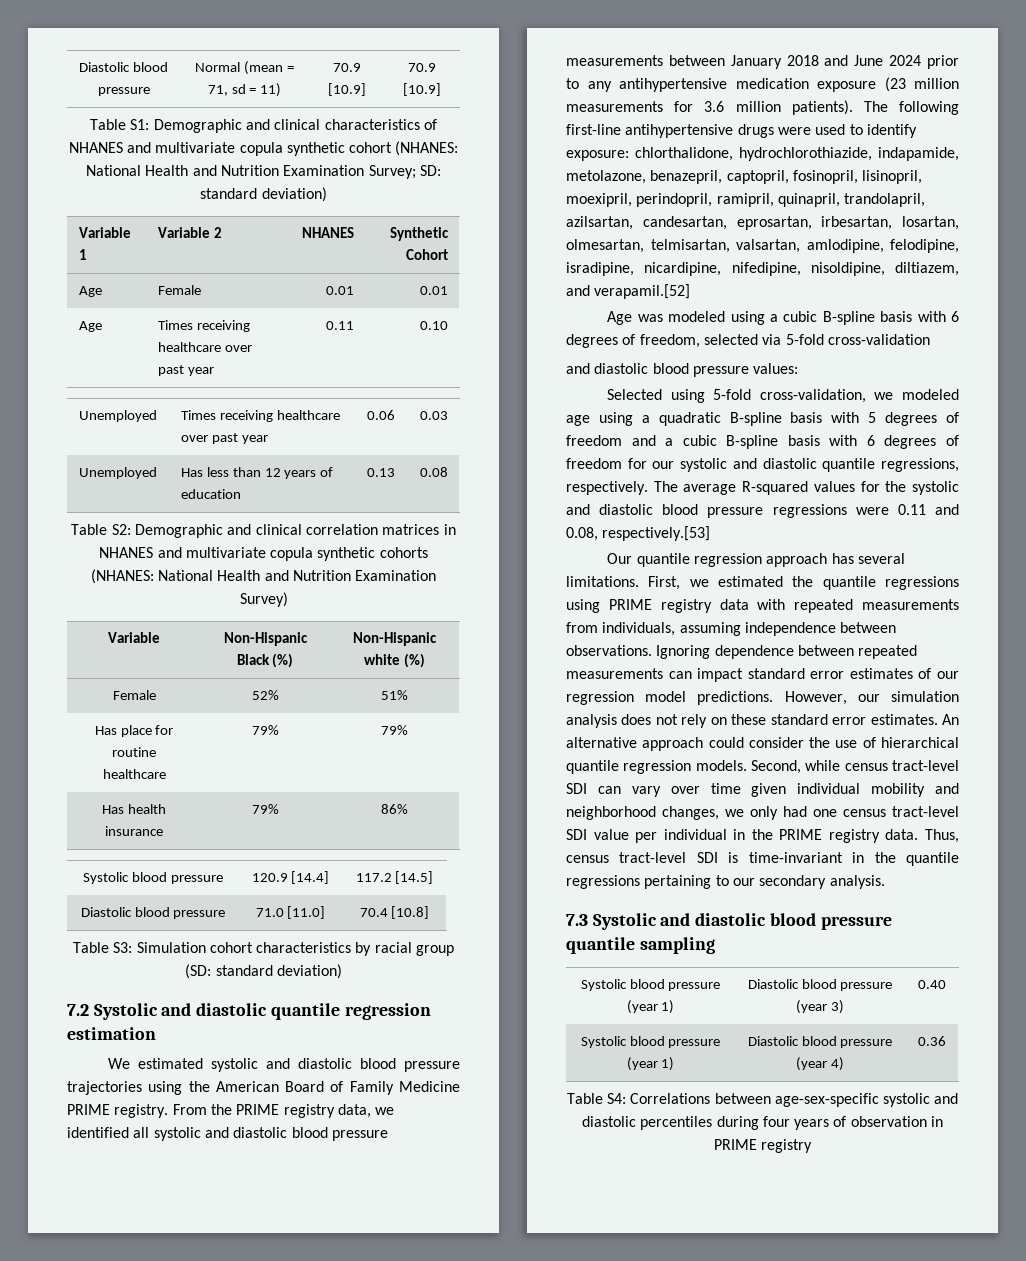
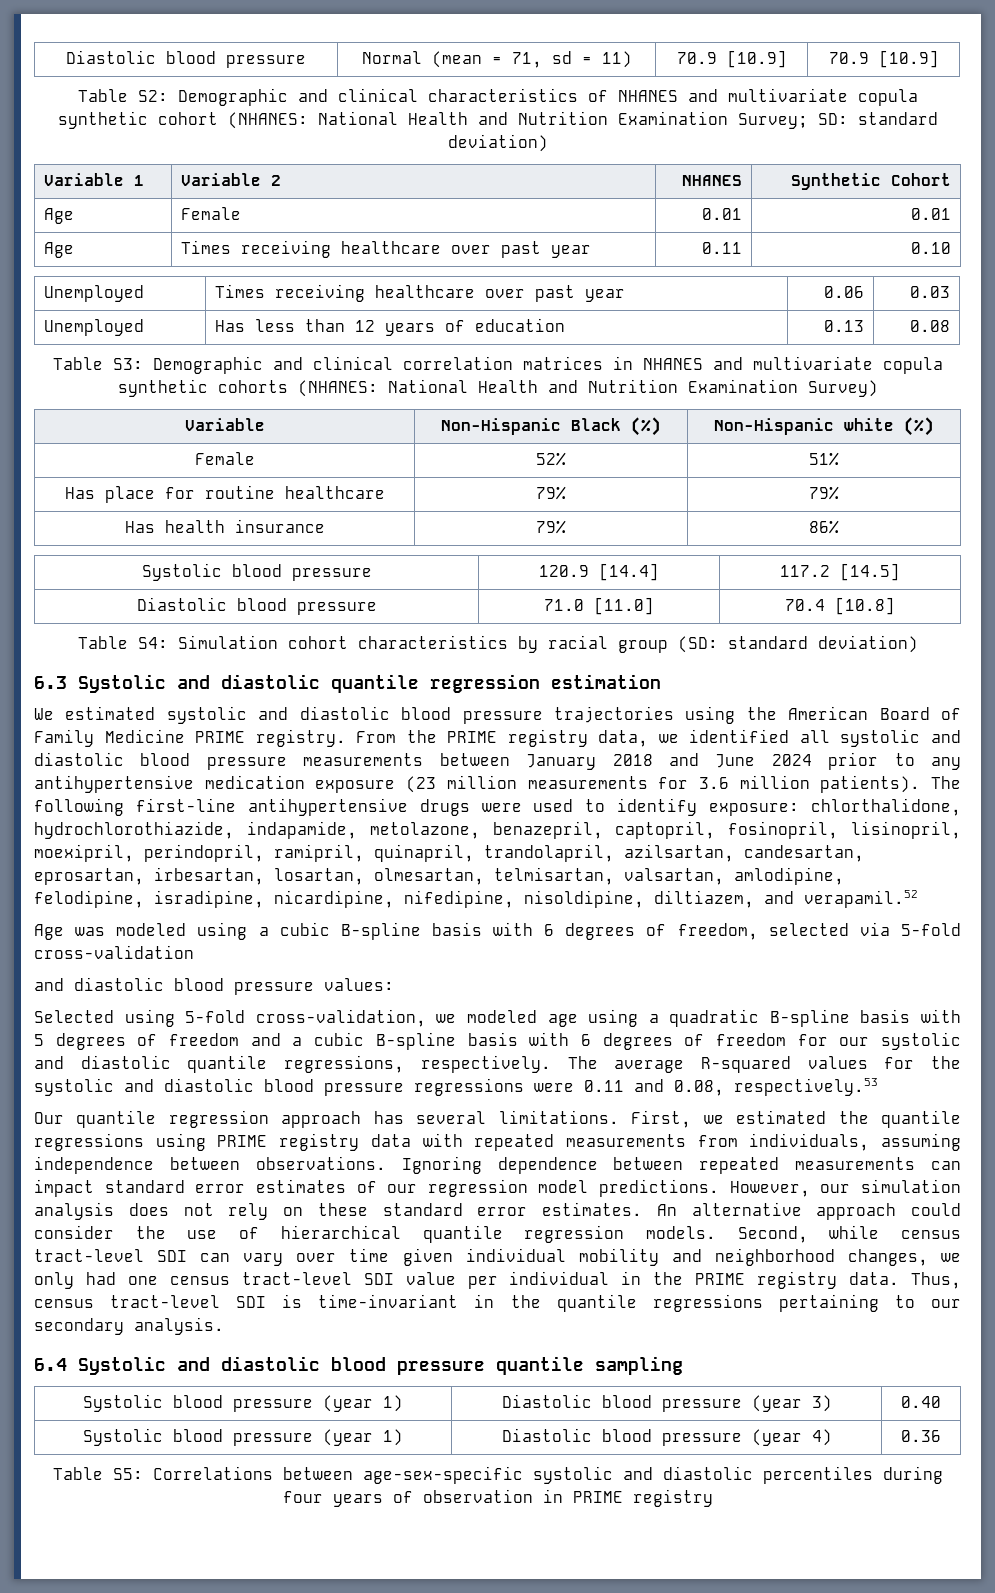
[130,119,150,130] S1: -> [137,90,168,102] S2:
[111,524,131,535] S2: -> [112,358,143,370] S3:
[113,942,133,953] S3: -> [137,637,168,649] S4:
[67,1004,89,1016] 7.2 -> [34,676,67,689] 6.3
[594,284,691,299] verapamil.[52] -> [804,890,918,908] verapamil.52
[602,526,711,541] respectively.[53] -> [734,1078,878,1096] respectively.53
[566,914,588,926] 7.3 -> [34,1358,67,1371] 6.4
[606,1093,626,1104] S4: -> [112,1468,143,1480] S5:

